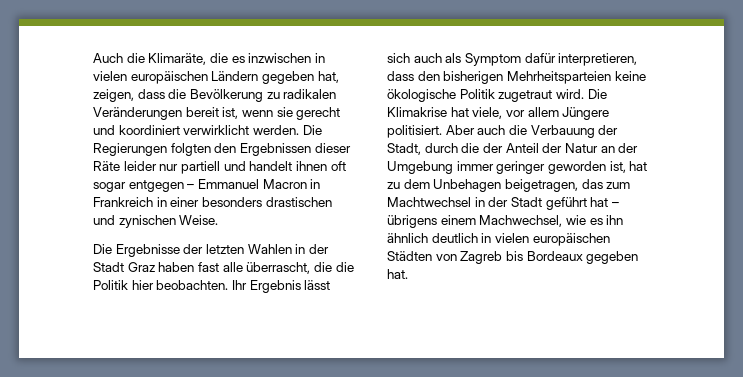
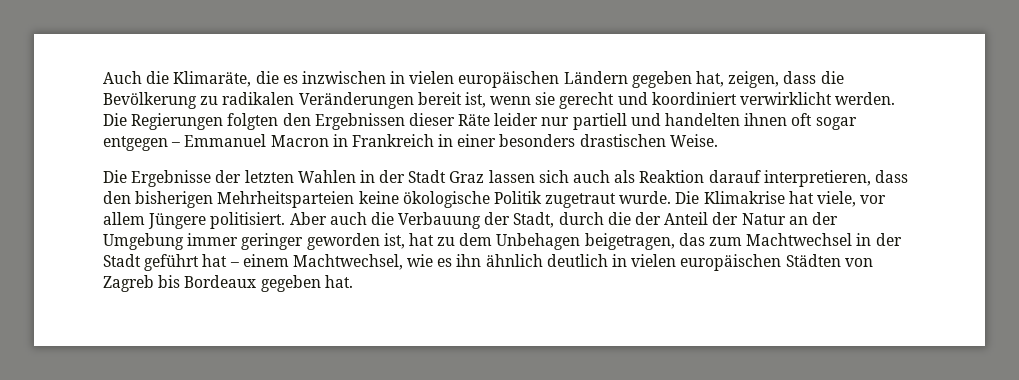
[249,161,293,171] handelt -> [665,113,741,126] handelten
[93,215,176,228] und zynischen -> (666, 140) none
[158,262,354,274] [93,280,331,293] haben fast alle überrascht, die die Politik hier beobachten. Ihr Ergebnis lässt -> [488,170,535,183] lassen
[464,53,556,66] Symptom dafür -> [639,170,761,183] Reaktion darauf
[555,89,584,99] wird. -> [619,191,672,204] wurde.
[387,215,563,228] übrigens einem Machwechsel, -> [242,254,403,270] einem Machtwechsel,

